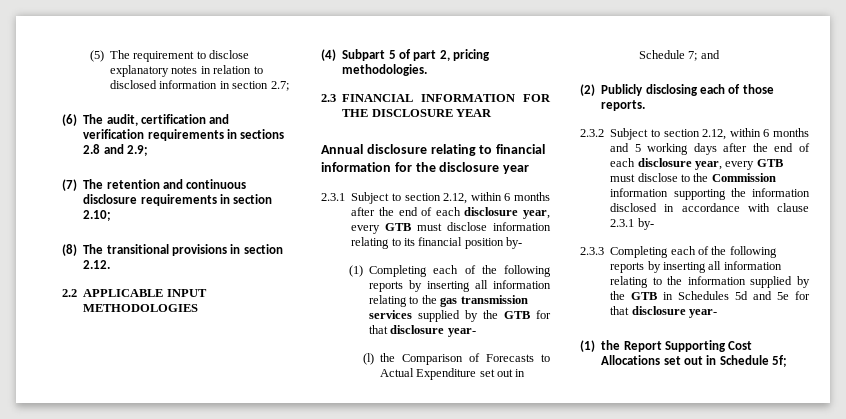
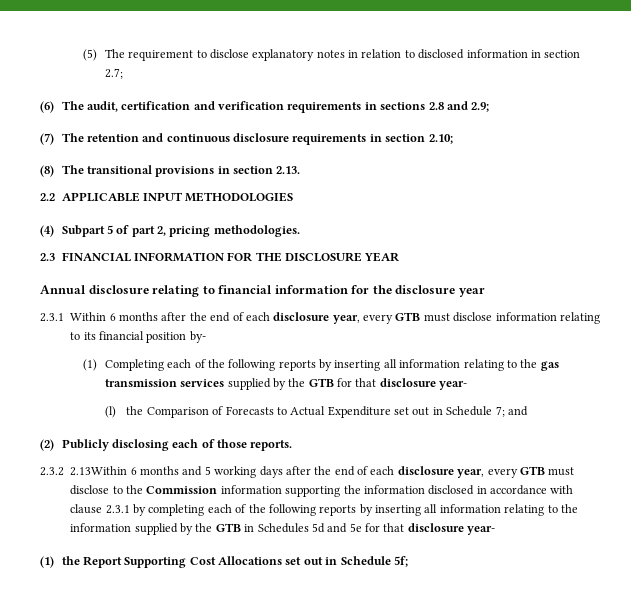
[83,260,111,269] 2.12. -> [276,166,301,174] 2.13.
[351,192,502,204] Subject to section 2.12, within -> [70,312,107,321] Within
[610,128,761,140] Subject to section 2.12, within -> [70,466,128,476] 2.13Within
[637,218,654,230] [580,246,669,258] by- // 2.3.3 Completing -> [133,504,205,516] by completing

